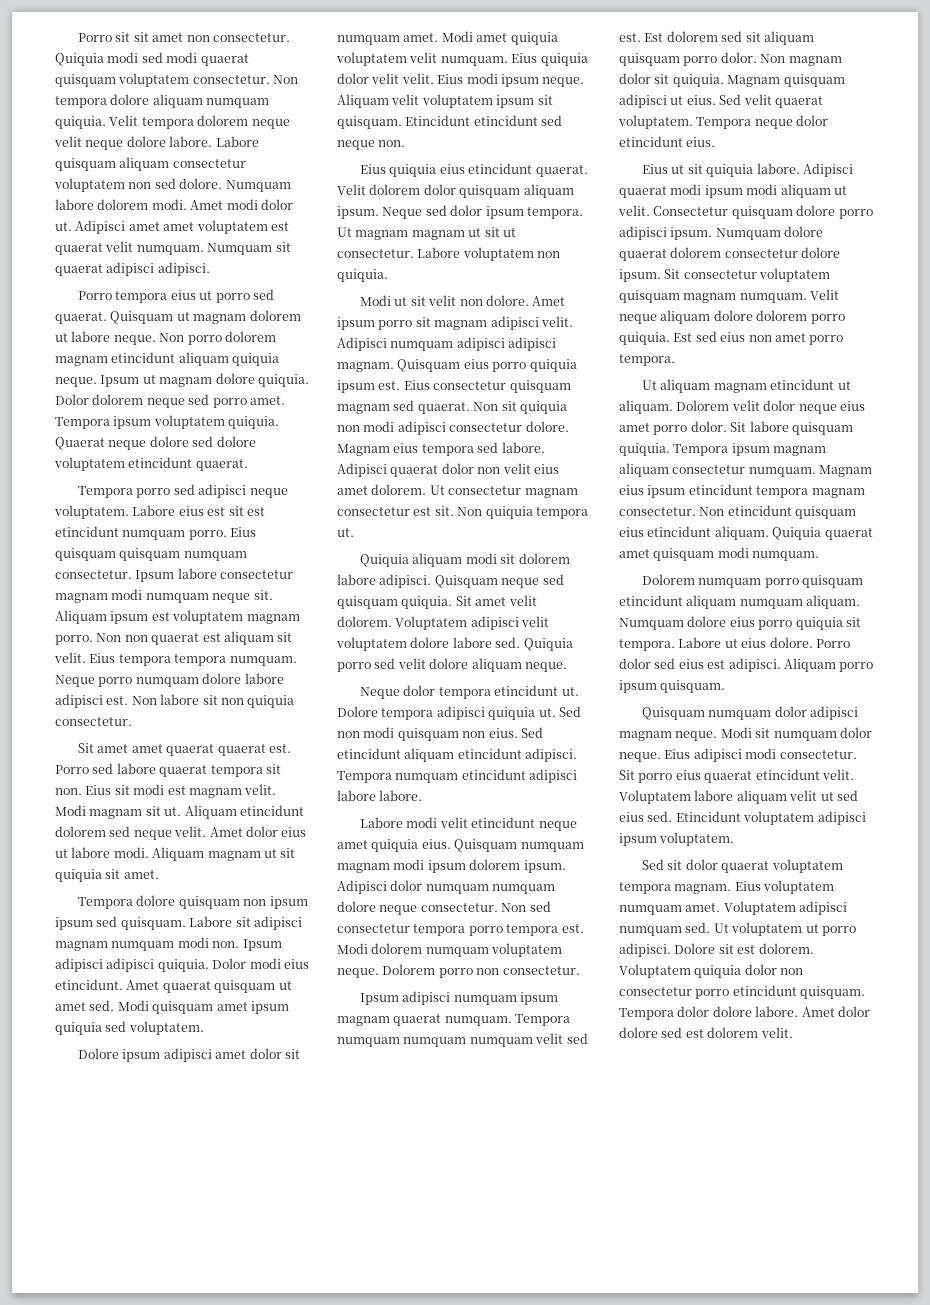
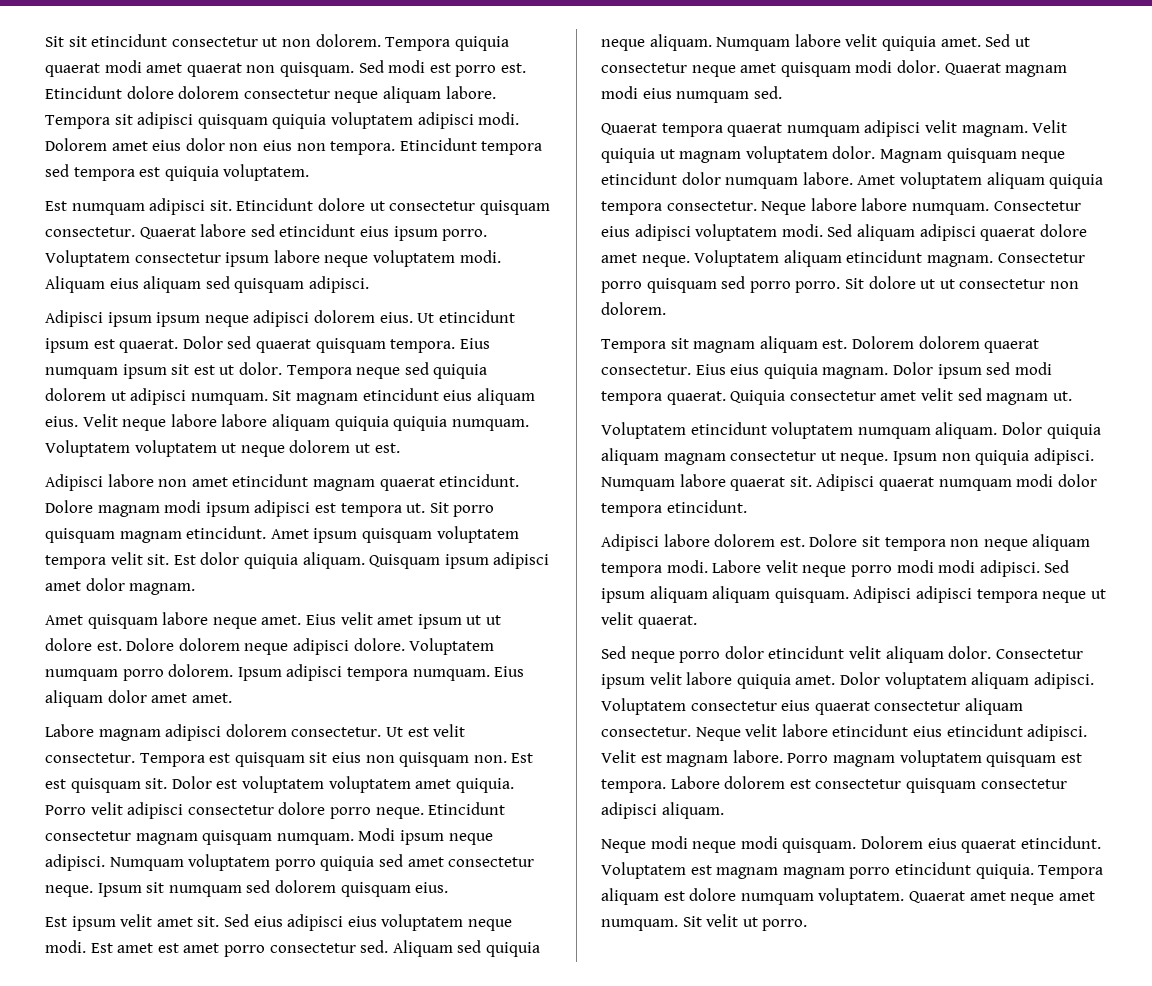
[78,32,290,42] [55,52,249,66] [55,73,299,87] [55,94,270,108] [55,115,290,129] [54,136,259,150] [55,157,246,171] [54,178,291,192] [55,199,293,210] [55,220,289,234] [55,241,291,255] [55,262,210,276] [78,289,274,303] [55,310,301,324] [55,331,276,345] [55,352,280,366] [55,373,309,387] [55,394,285,408] [55,415,280,429] [55,436,256,450] [54,457,248,471] [78,484,288,498] [54,505,265,519] [55,526,257,540] [55,548,247,561] [55,568,294,582] [55,589,273,603] [55,610,300,624] [55,631,293,645] [54,652,297,666] [55,673,284,687] [55,694,295,708] [55,717,132,726] [78,743,291,756] [55,763,281,777] [55,784,277,798] [55,805,304,819] [55,826,307,840] [55,847,296,861] [55,869,159,882] [78,895,308,909] [55,916,302,930] [55,937,282,951] [55,958,309,972] [55,979,292,993] [55,1000,289,1014] [55,1021,204,1035] [78,1048,300,1062] [337,31,558,45] [336,52,588,66] [337,73,585,87] [337,94,553,108] [337,115,563,129] [337,140,406,150] [360,163,588,177] [337,184,574,198] [337,205,583,219] [337,227,516,240] [337,247,561,261] [337,269,388,282] [360,295,566,306] [337,316,573,330] [337,337,557,351] [337,359,577,372] [337,380,571,393] [337,400,567,414] [337,421,569,435] [337,442,545,456] [337,463,559,477] [337,484,578,498] [337,506,588,519] [337,528,354,537] [360,553,570,567] [337,574,564,588] [337,595,537,609] [337,616,550,630] [336,637,573,651] [337,658,567,672] [360,685,579,699] [337,706,581,720] [337,727,543,741] [337,748,578,762] [337,769,578,783] [337,790,423,801] [360,817,577,831] [337,839,584,852] [337,859,566,873] [337,880,556,894] [337,901,551,915] [337,924,584,936] [337,943,563,957] [337,964,580,978] [360,991,559,1005] [337,1014,571,1026] [337,1033,588,1047] [619,31,814,45] [619,52,842,66] [619,73,845,87] [619,94,823,108] [618,115,829,129] [619,136,716,147] [642,163,853,177] [619,184,847,198] [618,205,873,219] [619,226,824,240] [619,247,841,261] [619,268,831,282] [619,289,840,303] [619,310,845,324] [619,331,844,345] [619,354,675,366] [642,379,851,393] [619,400,865,414] [619,421,853,435] [619,443,827,456] [619,463,873,477] [619,484,865,498] [619,505,857,519] [619,526,873,540] [619,547,820,561] [642,574,864,588] [619,595,861,609] [619,616,861,630] [619,637,850,651] [619,658,874,672] [619,680,726,693] [642,706,859,720] [619,727,872,741] [619,748,857,762] [619,769,854,783] [619,790,858,804] [619,811,866,825] [619,832,735,846] [642,859,843,873] [619,880,835,894] [619,901,848,915] [619,922,856,936] [619,943,814,957] [619,964,804,978] [619,985,866,999] [619,1006,870,1020] [619,1027,793,1038] Porro sit sit amet non consectetur. Quiquia modi sed modi quaerat quisquam voluptatem consectetur. Non tempora dolore aliquam numquam quiquia. Velit tempora dolorem neque velit neque dolore labore. Labore quisquam aliquam consectetur voluptatem non sed dolore. Numquam labore dolorem modi. Amet modi dolor ut. Adipisci amet amet voluptatem est quaerat velit numquam. Numquam sit quaerat adipisci adipisci. // Porro tempora eius ut porro sed quaerat. Quisquam ut magnam dolorem ut labore neque. Non porro dolorem magnam etincidunt aliquam quiquia neque. Ipsum ut magnam dolore quiquia. Dolor dolorem neque sed porro amet. Tempora ipsum voluptatem quiquia. Quaerat neque dolore sed dolore voluptatem etincidunt quaerat. // Tempora porro sed adipisci neque voluptatem. Labore eius est sit est etincidunt numquam porro. Eius quisquam quisquam numquam consectetur. Ipsum labore consectetur magnam modi numquam neque sit. Aliquam ipsum est voluptatem magnam porro. Non non quaerat est aliquam sit velit. Eius tempora tempora numquam. Neque porro numquam dolore labore adipisci est. Non labore sit non quiquia consectetur. // Sit amet amet quaerat quaerat est. Porro sed labore quaerat tempora sit non. Eius sit modi est magnam velit. Modi magnam sit ut. Aliquam etincidunt dolorem sed neque velit. Amet dolor eius ut labore modi. Aliquam magnam ut sit quiquia sit amet. // Tempora dolore quisquam non ipsum ipsum sed quisquam. Labore sit adipisci magnam numquam modi non. Ipsum adipisci adipisci quiquia. Dolor modi eius etincidunt. Amet quaerat quisquam ut amet sed. Modi quisquam amet ipsum quiquia sed voluptatem. // Dolore ipsum adipisci amet dolor sit numquam amet. Modi amet quiquia voluptatem velit numquam. Eius quiquia dolor velit velit. Eius modi ipsum neque. Aliquam velit voluptatem ipsum sit quisquam. Etincidunt etincidunt sed neque non. // Eius quiquia eius etincidunt quaerat. Velit dolorem dolor quisquam aliquam ipsum. Neque sed dolor ipsum tempora. Ut magnam magnam ut sit ut consectetur. Labore voluptatem non quiquia. // Modi ut sit velit non dolore. Amet ipsum porro sit magnam adipisci velit. Adipisci numquam adipisci adipisci magnam. Quisquam eius porro quiquia ipsum est. Eius consectetur quisquam magnam sed quaerat. Non sit quiquia non modi adipisci consectetur dolore. Magnam eius tempora sed labore. Adipisci quaerat dolor non velit eius amet dolorem. Ut consectetur magnam consectetur est sit. Non quiquia tempora ut. // Quiquia aliquam modi sit dolorem labore adipisci. Quisquam neque sed quisquam quiquia. Sit amet velit dolorem. Voluptatem adipisci velit voluptatem dolore labore sed. Quiquia porro sed velit dolore aliquam neque. // Neque dolor tempora etincidunt ut. Dolore tempora adipisci quiquia ut. Sed non modi quisquam non eius. Sed etincidunt aliquam etincidunt adipisci. Tempora numquam etincidunt adipisci labore labore. // Labore modi velit etincidunt neque amet quiquia eius. Quisquam numquam magnam modi ipsum dolorem ipsum. Adipisci dolor numquam numquam dolore neque consectetur. Non sed consectetur tempora porro tempora est. Modi dolorem numquam voluptatem neque. Dolorem porro non consectetur. // Ipsum adipisci numquam ipsum magnam quaerat numquam. Tempora numquam numquam numquam velit sed est. Est dolorem sed sit aliquam quisquam porro dolor. Non magnam dolor sit quiquia. Magnam quisquam adipisci ut eius. Sed velit quaerat voluptatem. Tempora neque dolor etincidunt eius. // Eius ut sit quiquia labore. Adipisci quaerat modi ipsum modi aliquam ut velit. Consectetur quisquam dolore porro adipisci ipsum. Numquam dolore quaerat dolorem consectetur dolore ipsum. Sit consectetur voluptatem quisquam magnam numquam. Velit neque aliquam dolore dolorem porro quiquia. Est sed eius non amet porro tempora. // Ut aliquam magnam etincidunt ut aliquam. Dolorem velit dolor neque eius amet porro dolor. Sit labore quisquam quiquia. Tempora ipsum magnam aliquam consectetur numquam. Magnam eius ipsum etincidunt tempora magnam consectetur. Non etincidunt quisquam eius etincidunt aliquam. Quiquia quaerat amet quisquam modi numquam. // Dolorem numquam porro quisquam etincidunt aliquam numquam aliquam. Numquam dolore eius porro quiquia sit tempora. Labore ut eius dolore. Porro dolor sed eius est adipisci. Aliquam porro ipsum quisquam. // Quisquam numquam dolor adipisci magnam neque. Modi sit numquam dolor neque. Eius adipisci modi consectetur. Sit porro eius quaerat etincidunt velit. Voluptatem labore aliquam velit ut sed eius sed. Etincidunt voluptatem adipisci ipsum voluptatem. // Sed sit dolor quaerat voluptatem tempora magnam. Eius voluptatem numquam amet. Voluptatem adipisci numquam sed. Ut voluptatem ut porro adipisci. Dolore sit est dolorem. Voluptatem quiquia dolor non consectetur porro etincidunt quisquam. Tempora dolor dolore labore. Amet dolor dolore sed est dolorem velit. -> [45,34,509,51] [45,60,526,77] [45,86,496,103] [45,112,520,129] [45,138,543,155] [45,164,310,181] [45,198,550,215] [45,224,488,241] [45,250,501,267] [45,276,369,293] [45,310,515,327] [45,336,490,353] [45,362,488,379] [45,388,535,405] [45,414,529,431] [45,440,400,457] [45,474,520,491] [45,500,495,517] [45,526,519,543] [45,552,550,569] [45,578,196,595] [45,612,501,629] [45,638,495,655] [45,664,525,681] [45,690,232,707] [45,724,466,741] [45,752,534,767] [45,776,514,793] [45,802,506,819] [45,828,493,845] [45,854,535,871] [45,880,449,897] [45,914,512,931] [45,940,540,957] [601,34,1030,51] [601,60,1068,77] [601,86,782,103] [601,120,1068,137] [601,146,1066,163] [601,172,1104,189] [601,198,1081,215] [601,224,1087,241] [601,250,1085,267] [601,276,1079,293] [601,302,666,315] [601,336,1040,353] [601,362,1052,379] [601,388,1072,405] [601,422,1101,439] [601,448,1094,465] [601,474,1097,491] [601,500,747,517] [601,534,1091,551] [601,560,1070,577] [601,586,1106,603] [601,612,697,629] [601,646,1083,663] [601,672,1094,689] [601,698,1023,715] [601,724,1088,741] [601,750,1082,767] [601,776,1067,793] [601,802,724,819] [601,836,1101,853] [601,862,1104,879] [601,888,1095,905] [601,914,808,931] Sit sit etincidunt consectetur ut non dolorem. Tempora quiquia quaerat modi amet quaerat non quisquam. Sed modi est porro est. Etincidunt dolore dolorem consectetur neque aliquam labore. Tempora sit adipisci quisquam quiquia voluptatem adipisci modi. Dolorem amet eius dolor non eius non tempora. Etincidunt tempora sed tempora est quiquia voluptatem. // Est numquam adipisci sit. Etincidunt dolore ut consectetur quisquam consectetur. Quaerat labore sed etincidunt eius ipsum porro. Voluptatem consectetur ipsum labore neque voluptatem modi. Aliquam eius aliquam sed quisquam adipisci. // Adipisci ipsum ipsum neque adipisci dolorem eius. Ut etincidunt ipsum est quaerat. Dolor sed quaerat quisquam tempora. Eius numquam ipsum sit est ut dolor. Tempora neque sed quiquia dolorem ut adipisci numquam. Sit magnam etincidunt eius aliquam eius. Velit neque labore labore aliquam quiquia quiquia numquam. Voluptatem voluptatem ut neque dolorem ut est. // Adipisci labore non amet etincidunt magnam quaerat etincidunt. Dolore magnam modi ipsum adipisci est tempora ut. Sit porro quisquam magnam etincidunt. Amet ipsum quisquam voluptatem tempora velit sit. Est dolor quiquia aliquam. Quisquam ipsum adipisci amet dolor magnam. // Amet quisquam labore neque amet. Eius velit amet ipsum ut ut dolore est. Dolore dolorem neque adipisci dolore. Voluptatem numquam porro dolorem. Ipsum adipisci tempora numquam. Eius aliquam dolor amet amet. // Labore magnam adipisci dolorem consectetur. Ut est velit consectetur. Tempora est quisquam sit eius non quisquam non. Est est quisquam sit. Dolor est voluptatem voluptatem amet quiquia. Porro velit adipisci consectetur dolore porro neque. Etincidunt consectetur magnam quisquam numquam. Modi ipsum neque adipisci. Numquam voluptatem porro quiquia sed amet consectetur neque. Ipsum sit numquam sed dolorem quisquam eius. // Est ipsum velit amet sit. Sed eius adipisci eius voluptatem neque modi. Est amet est amet porro consectetur sed. Aliquam sed quiquia neque aliquam. Numquam labore velit quiquia amet. Sed ut consectetur neque amet quisquam modi dolor. Quaerat magnam modi eius numquam sed. // Quaerat tempora quaerat numquam adipisci velit magnam. Velit quiquia ut magnam voluptatem dolor. Magnam quisquam neque etincidunt dolor numquam labore. Amet voluptatem aliquam quiquia tempora consectetur. Neque labore labore numquam. Consectetur eius adipisci voluptatem modi. Sed aliquam adipisci quaerat dolore amet neque. Voluptatem aliquam etincidunt magnam. Consectetur porro quisquam sed porro porro. Sit dolore ut ut consectetur non dolorem. // Tempora sit magnam aliquam est. Dolorem dolorem quaerat consectetur. Eius eius quiquia magnam. Dolor ipsum sed modi tempora quaerat. Quiquia consectetur amet velit sed magnam ut. // Voluptatem etincidunt voluptatem numquam aliquam. Dolor quiquia aliquam magnam consectetur ut neque. Ipsum non quiquia adipisci. Numquam labore quaerat sit. Adipisci quaerat numquam modi dolor tempora etincidunt. // Adipisci labore dolorem est. Dolore sit tempora non neque aliquam tempora modi. Labore velit neque porro modi modi adipisci. Sed ipsum aliquam aliquam quisquam. Adipisci adipisci tempora neque ut velit quaerat. // Sed neque porro dolor etincidunt velit aliquam dolor. Consectetur ipsum velit labore quiquia amet. Dolor voluptatem aliquam adipisci. Voluptatem consectetur eius quaerat consectetur aliquam consectetur. Neque velit labore etincidunt eius etincidunt adipisci. Velit est magnam labore. Porro magnam voluptatem quisquam est tempora. Labore dolorem est consectetur quisquam consectetur adipisci aliquam. // Neque modi neque modi quisquam. Dolorem eius quaerat etincidunt. Voluptatem est magnam magnam porro etincidunt quiquia. Tempora aliquam est dolore numquam voluptatem. Quaerat amet neque amet numquam. Sit velit ut porro.

